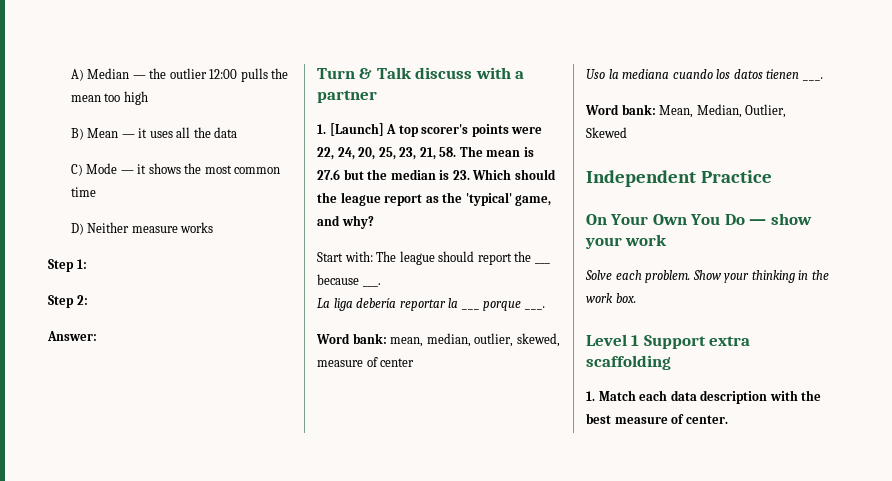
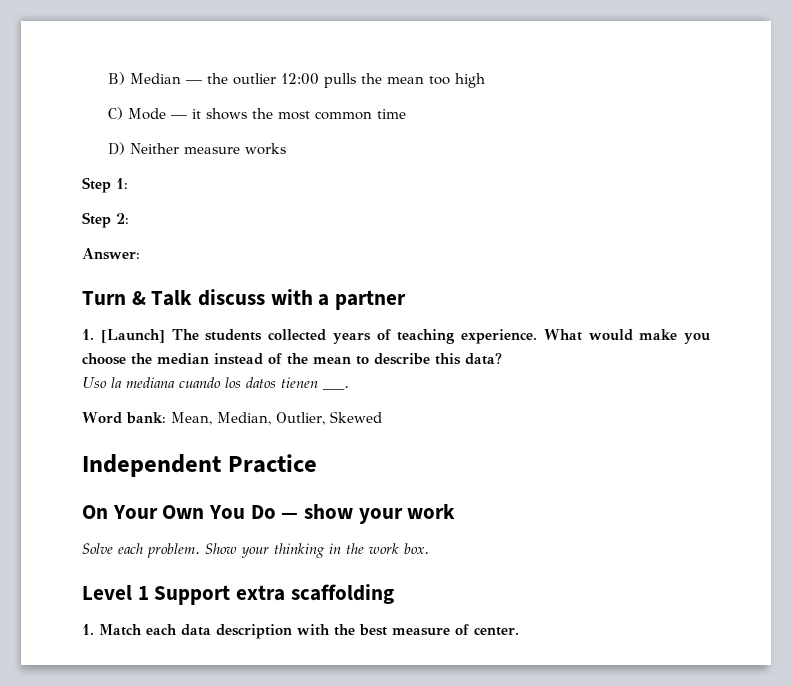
[70,69,84,81] A) -> [108,72,126,85] B)
[70,127,238,140] // B) Mean — it uses all the data -> (486, 80) none
[386,124,543,137] [317,146,534,160] [317,169,556,180] [317,192,552,206] [317,215,374,229] [317,251,532,265] [534,262,550,264] [317,274,381,287] [317,298,459,311] [460,301,545,311] [316,333,560,347] [317,357,415,367] A top scorer's points were 22, 24, 20, 25, 23, 21, 58. The mean is 27.6 but the median is 23. Which should the league report as the 'typical' game, and why? // Start with: The league should report the ___ because ___. // La liga debería reportar la ___ porque ___. // Word bank: mean, median, outlier, skewed, measure of center -> [171,329,710,344] [82,353,502,365] The students collected years of teaching experience. What would make you choose the median instead of the mean to describe this data?

